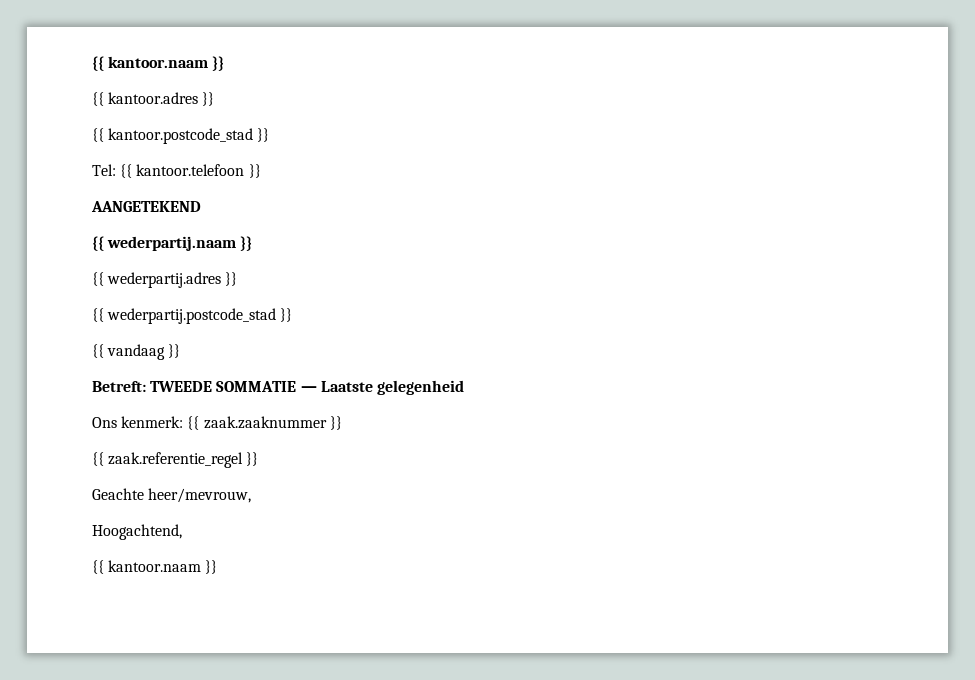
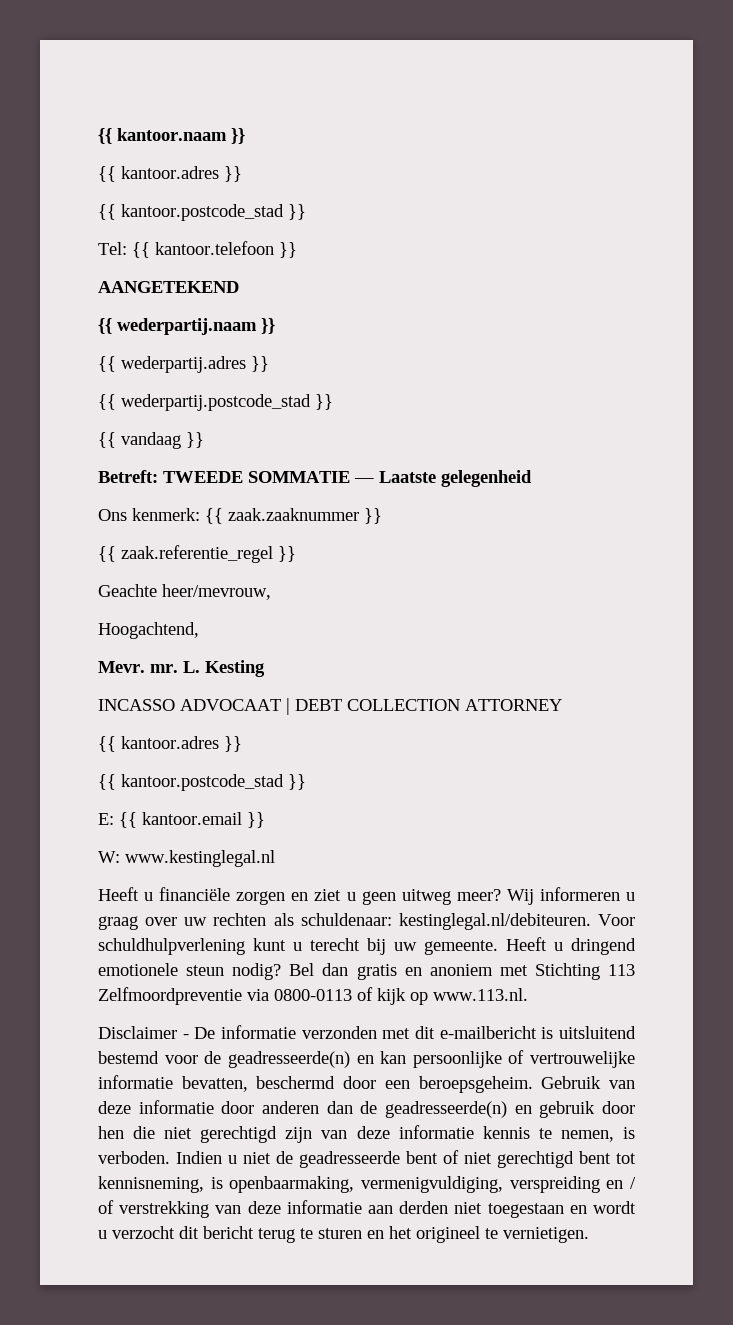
[92,560,218,574] // {{ kantoor.naam }} -> [98,660,265,677] [98,698,562,715] [98,736,242,752] [98,774,306,791] [98,812,265,828] [98,850,275,867] [98,887,635,905] [98,913,635,930] [98,937,636,955] [98,963,636,980] [98,987,528,1005] [98,1025,636,1039] [98,1050,635,1068] [98,1075,635,1093] [98,1100,635,1118] [98,1125,635,1143] [98,1150,636,1168] [98,1176,637,1193] [98,1200,636,1218] [98,1226,589,1243] // Mevr. mr. L. Kesting // INCASSO ADVOCAAT | DEBT COLLECTION ATTORNEY // {{ kantoor.adres }} // {{ kantoor.postcode_stad }} // E: {{ kantoor.email }} // W: www.kestinglegal.nl // Heeft u financiële zorgen en ziet u geen uitweg meer? Wij informeren u graag over uw rechten als schuldenaar: kestinglegal.nl/debiteuren. Voor schuldhulpverlening kunt u terecht bij uw gemeente. Heeft u dringend emotionele steun nodig? Bel dan gratis en anoniem met Stichting 113 Zelfmoordpreventie via 0800-0113 of kijk op www.113.nl. // Disclaimer - De informatie verzonden met dit e-mailbericht is uitsluitend bestemd voor de geadresseerde(n) en kan persoonlijke of vertrouwelijke informatie bevatten, beschermd door een beroepsgeheim. Gebruik van deze informatie door anderen dan de geadresseerde(n) en gebruik door hen die niet gerechtigd zijn van deze informatie kennis te nemen, is verboden. Indien u niet de geadresseerde bent of niet gerechtigd bent tot kennisneming, is openbaarmaking, vermenigvuldiging, verspreiding en / of verstrekking van deze informatie aan derden niet toegestaan en wordt u verzocht dit bericht terug te sturen en het origineel te vernietigen.

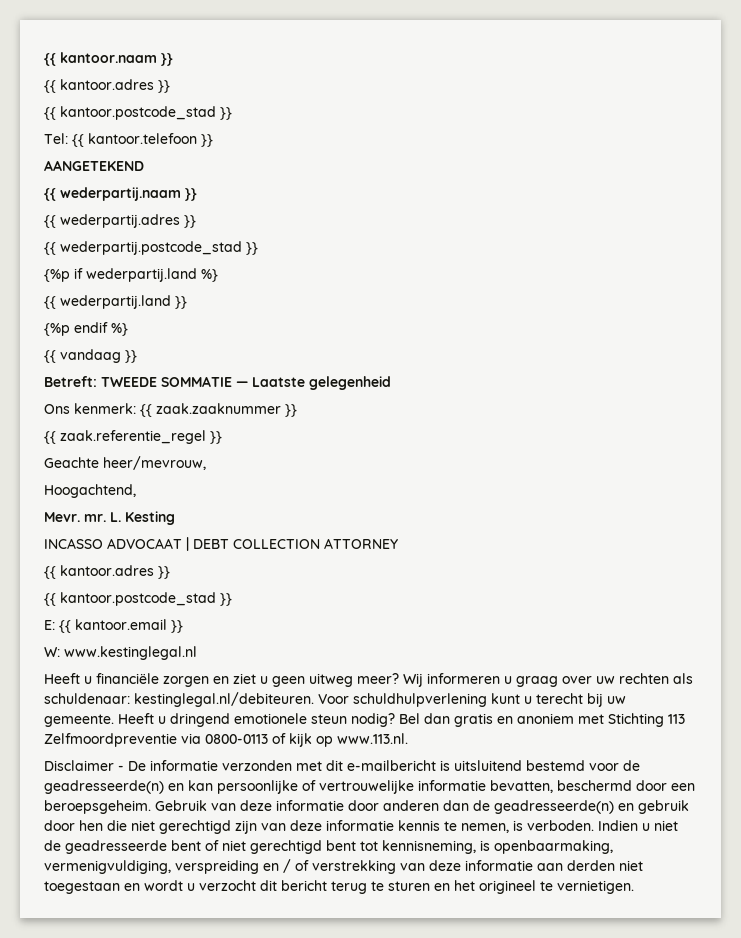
(333, 402) none -> [44,268,218,282] [44,295,187,309] [44,322,128,336] // {%p if wederpartij.land %} // {{ wederpartij.land }} // {%p endif %}

